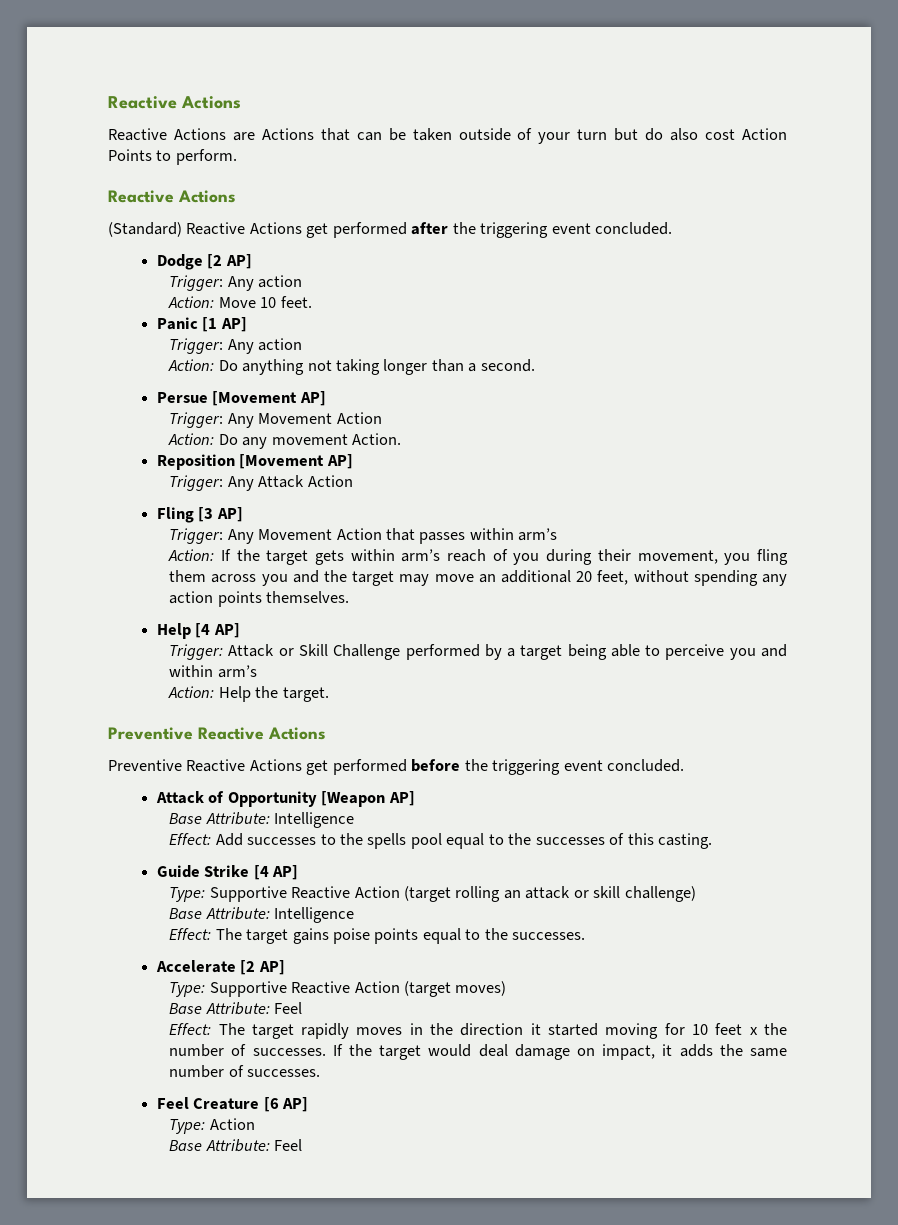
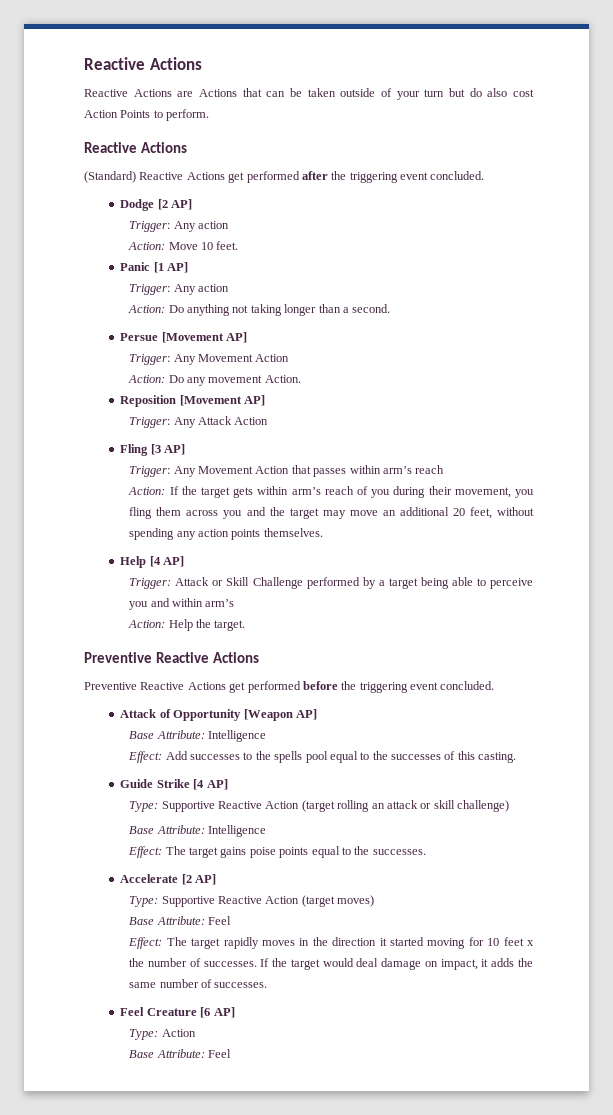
(558, 534) none -> [415,465,445,474] reach

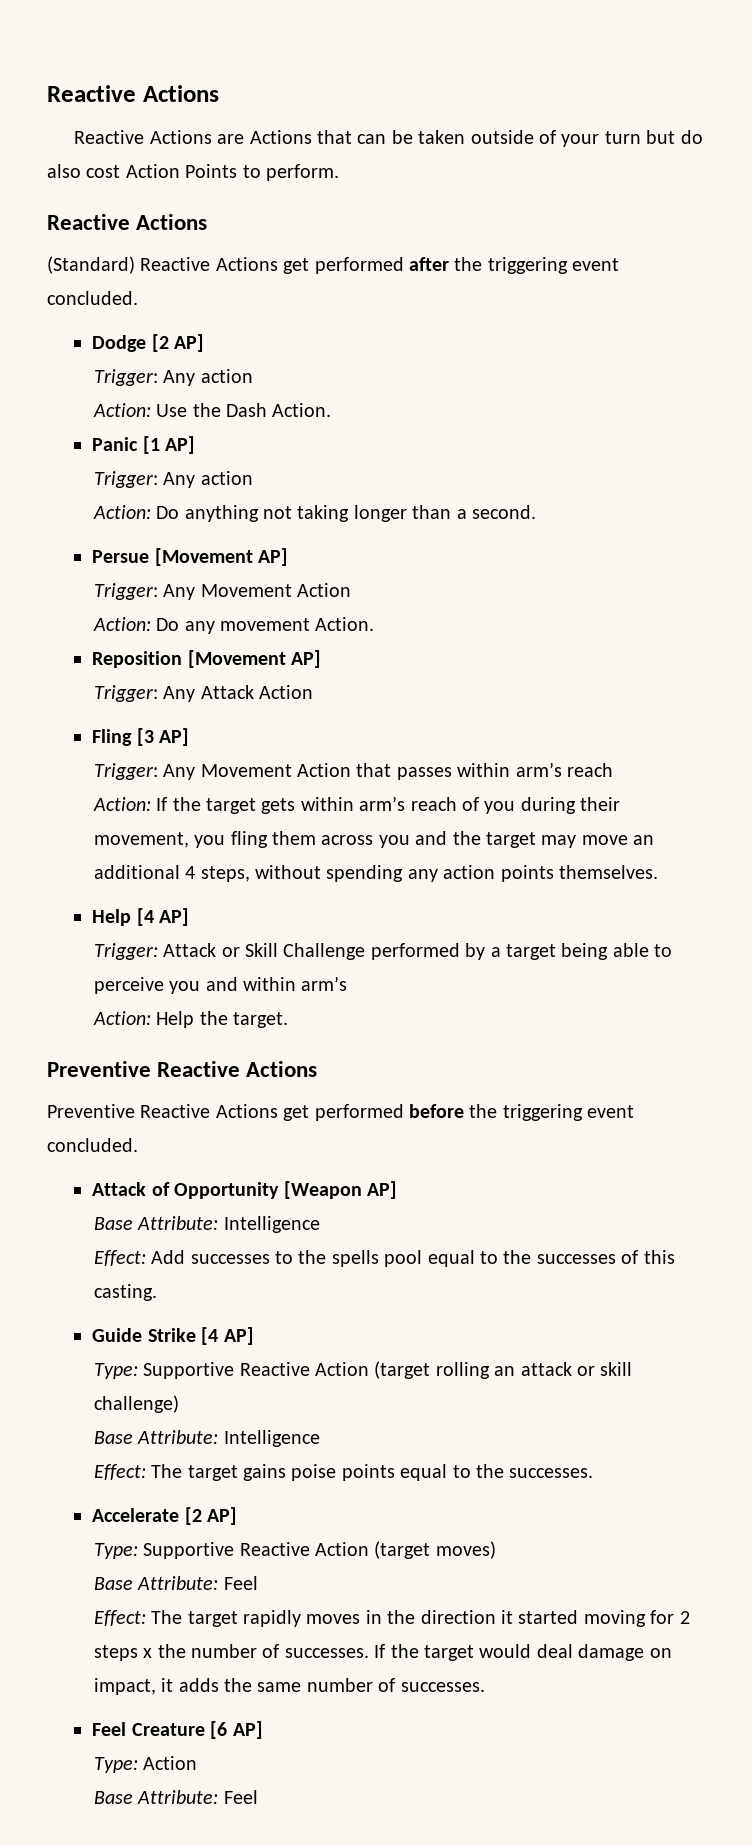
[168,241,239,250] Move 10 feet. -> [156,403,332,417] Use the Dash Action.
[452,507,492,519] 20 feet, -> [185,866,250,882] 4 steps,
[487,937,524,946] 10 feet -> [679,1611,690,1624] [93,1645,138,1661] 2 steps

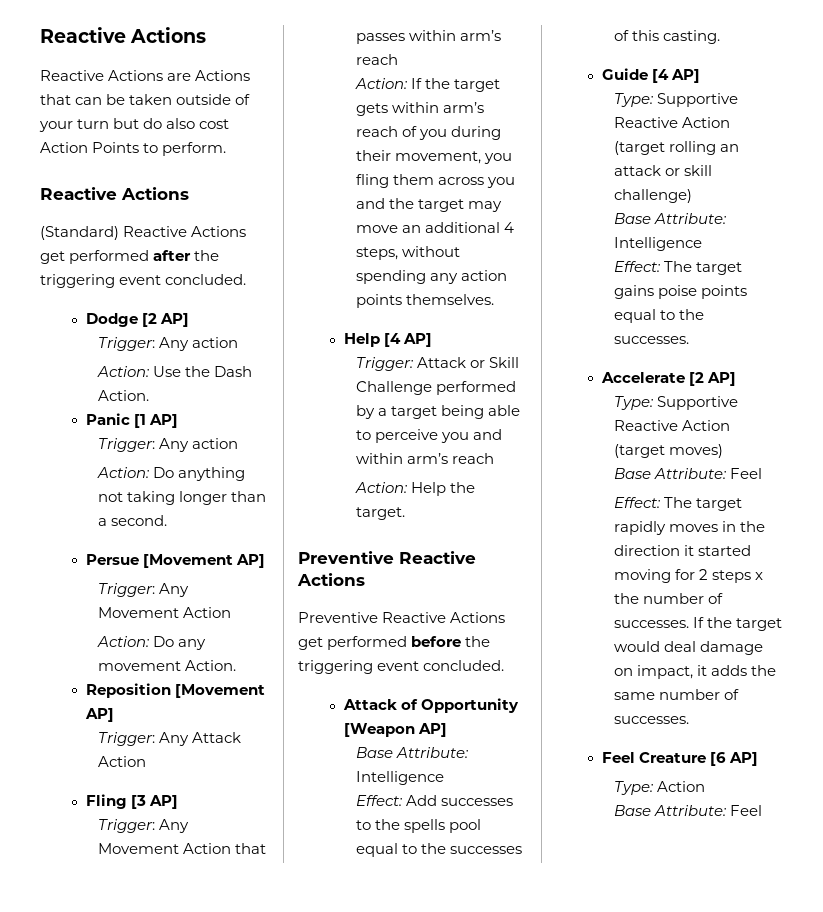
(348, 983) none -> [452,453,495,464] reach
[147,1328,196,1342] Strike -> (648, 74) none

